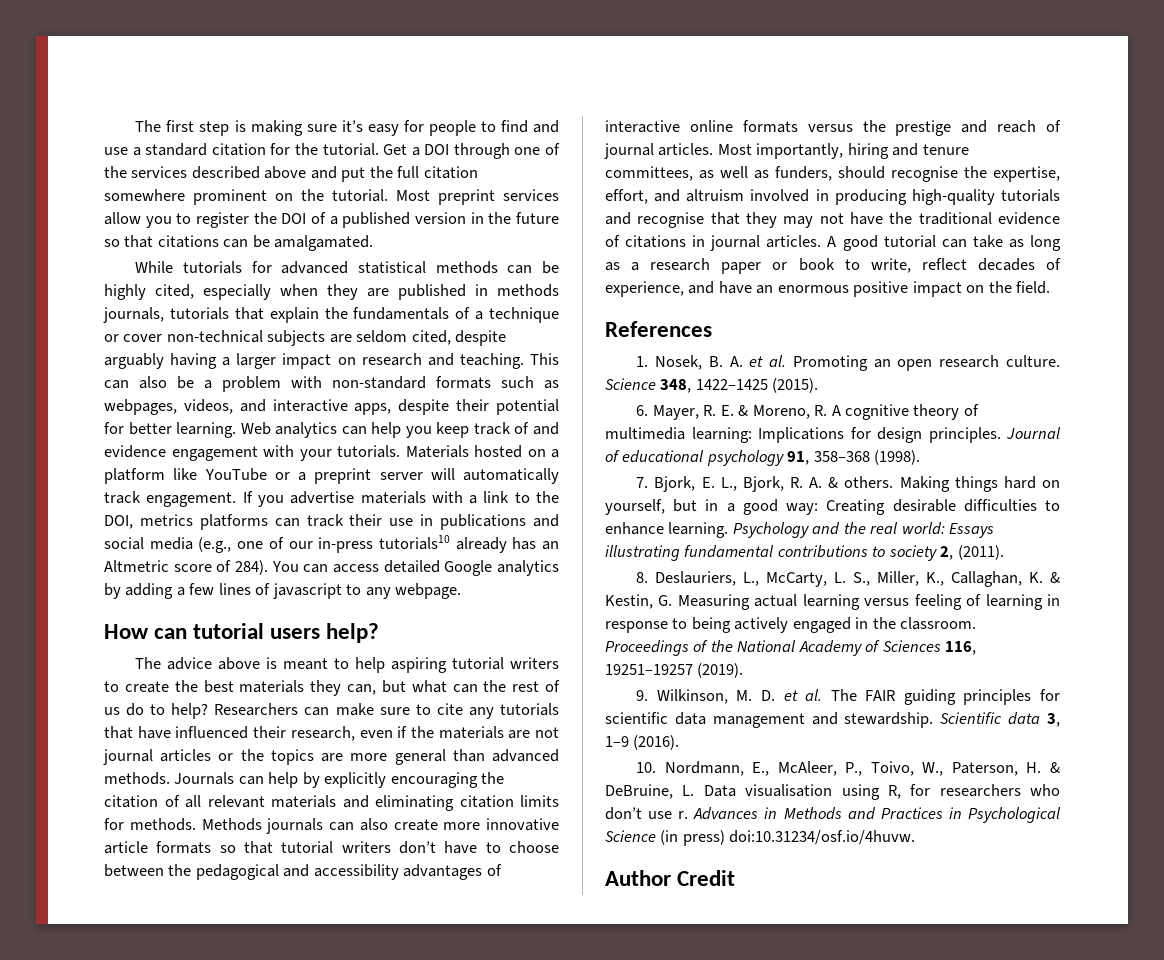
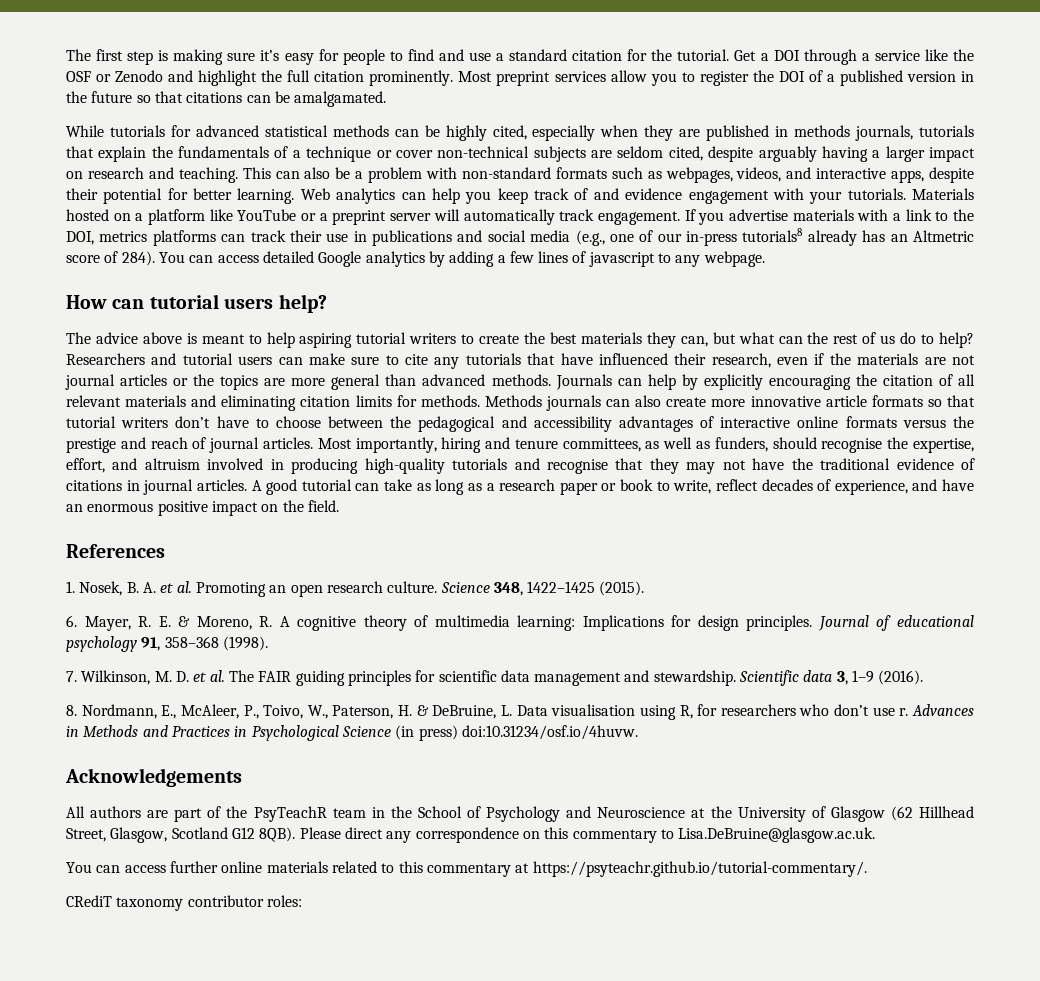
[514,143,560,155] [104,166,478,182] [104,189,388,205] one of the services described above and put the full citation somewhere prominent on the tutorial. -> [861,49,974,61] [66,70,454,86] a service like the OSF or Zenodo and highlight the full citation prominently.
[378,535,450,550] tutorials10 -> [742,228,804,242] tutorials8
(299, 709) none -> [151,353,273,365] and tutorial users
[654,476,1060,492] [605,499,1060,515] [605,522,995,538] [605,545,1004,561] [636,571,1060,587] [605,594,1060,610] [605,617,977,633] [605,640,977,656] [605,663,744,678] [636,690,649,701] Bjork, E. L., Bjork, R. A. & others. Making things hard on yourself, but in a good way: Creating desirable difficulties to enhance learning. Psychology and the real world: Essays illustrating fundamental contributions to society 2, (2011). // 8. Deslauriers, L., McCarty, L. S., Miller, K., Callaghan, K. & Kestin, G. Measuring actual learning versus feeling of learning in response to being actively engaged in the classroom. Proceedings of the National Academy of Sciences 116, 19251–19257 (2019). // 9. -> (77, 676) none
[636,762,657,773] 10. -> [66,705,77,716] 8.
[605,870,736,886] Author Credit -> [65,768,242,787] [66,806,974,822] [66,827,876,843] [66,861,867,877] [66,895,302,911] Acknowledgements // All authors are part of the PsyTeachR team in the School of Psychology and Neuroscience at the University of Glasgow (62 Hillhead Street, Glasgow, Scotland G12 8QB). Please direct any correspondence on this commentary to Lisa.DeBruine@glasgow.ac.uk. // You can access further online materials related to this commentary at https://psyteachr.github.io/tutorial-commentary/. // CRediT taxonomy contributor roles:

